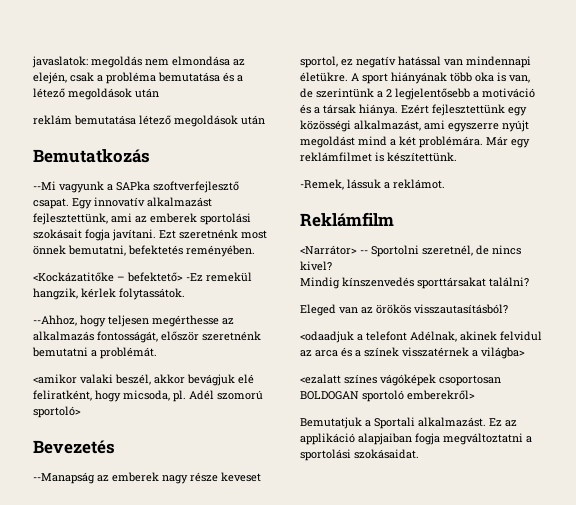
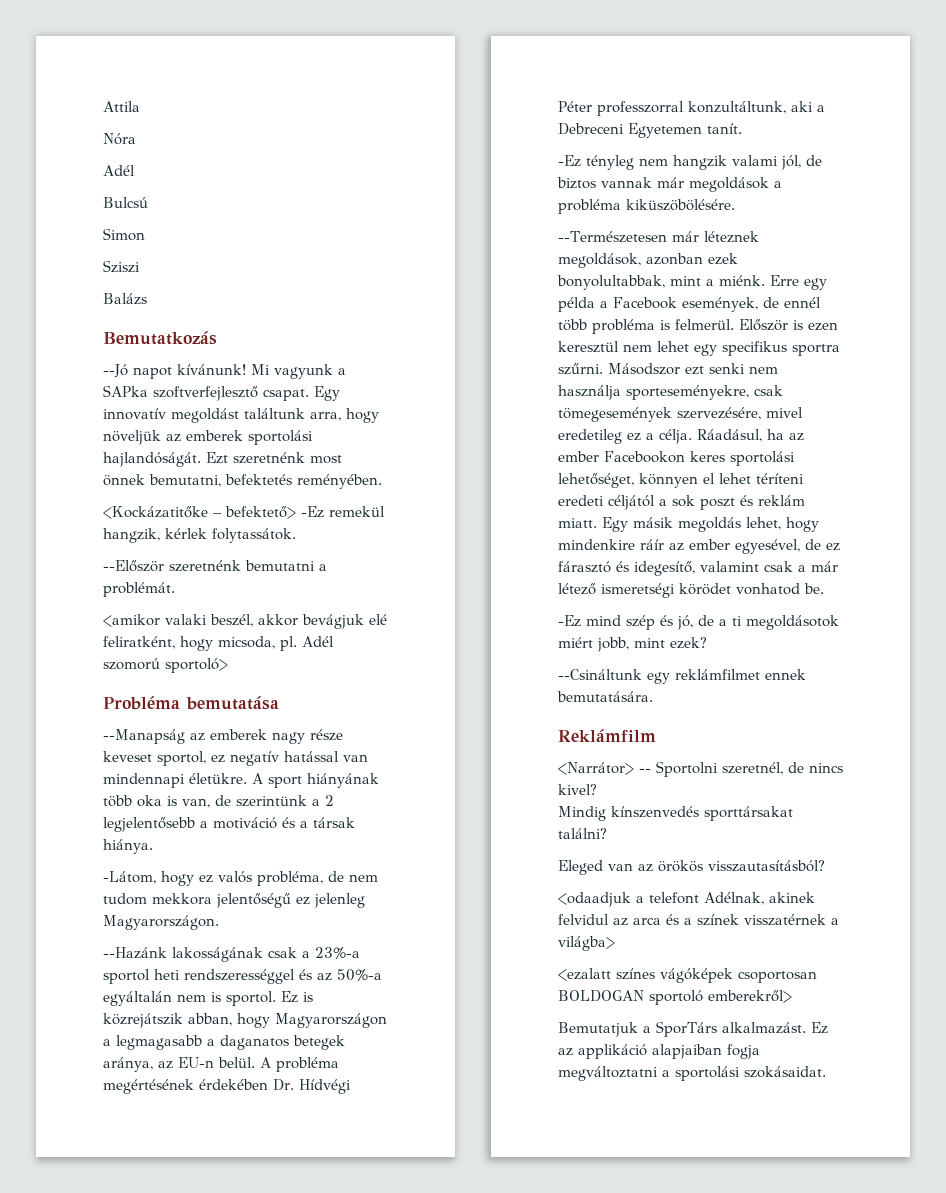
[32,56,245,68] [33,72,243,84] [33,88,159,100] [33,115,265,127] [33,149,150,163] [33,181,56,190] javaslatok: megoldás nem elmondása az elején, csak a probléma bemutatása és a létező megoldások után // reklám bemutatása létező megoldások után // Bemutatkozás // --Mi -> [103,101,140,112] [103,133,136,145] [103,165,135,176] [103,197,148,208] [103,228,145,241] [103,260,140,273] [103,293,147,305] [103,331,217,345] [103,364,270,379] Attila // Nóra // Adél // Bulcsú // Simon // Sziszi // Balázs // Bemutatkozás // --Jó napot kívánunk! Mi
[147,197,212,207] [33,213,251,225] [33,229,156,241] alkalmazást fejlesztettünk, ami az emberek sportolási szokásait fogja javítani. -> [171,408,379,423] [103,430,313,445] [103,452,201,467] megoldást találtunk arra, hogy növeljük az emberek sportolási hajlandóságát.
[33,315,234,327] [33,331,199,343] --Ahhoz, hogy teljesen megérthesse az alkalmazás fontosságát, először -> [103,560,164,572] --Először
[33,440,115,454] Bevezetés -> [103,696,279,710] Probléma bemutatása
[401,104,527,116] [300,120,529,132] [300,136,530,148] [300,152,457,162] [300,179,445,190] Ezért fejlesztettünk egy közösségi alkalmazást, ami egyszerre nyújt megoldást mind a két problémára. Már egy reklámfilmet is készítettünk. // -Remek, lássuk a reklámot. -> [103,871,378,886] [103,893,365,908] [103,915,219,930] [103,947,360,962] [103,969,382,984] [103,991,313,1006] [103,1013,387,1028] [103,1035,345,1050] [103,1057,339,1072] [103,1079,351,1094] [558,101,825,116] [558,123,742,138] [558,155,822,170] [557,177,782,192] [558,199,735,214] [558,231,759,243] [558,253,738,268] [557,275,827,290] [558,297,821,312] [558,319,838,334] [558,341,840,356] [558,363,778,375] [558,385,783,400] [558,407,803,422] [558,429,804,444] [558,451,795,466] [558,473,804,488] [558,495,805,510] [558,517,819,532] [558,539,840,554] [558,561,838,576] [558,583,824,598] [558,615,839,630] [558,637,707,652] [558,669,806,684] [557,691,653,702] // -Látom, hogy ez valós probléma, de nem tudom mekkora jelentőségű ez jelenleg Magyarországon. // --Hazánk lakosságának csak a 23%-a sportol heti rendszerességgel és az 50%-a egyáltalán nem is sportol. Ez is közrejátszik abban, hogy Magyarországon a legmagasabb a daganatos betegek aránya, az EU-n belül. A probléma megértésének érdekében Dr. Hídvégi Péter professzorral konzultáltunk, aki a Debreceni Egyetemen tanít. // -Ez tényleg nem hangzik valami jól, de biztos vannak már megoldások a probléma kiküszöbölésére. // --Természetesen már léteznek megoldások, azonban ezek bonyolultabbak, mint a miénk. Erre egy példa a Facebook események, de ennél több probléma is felmerül. Először is ezen keresztül nem lehet egy specifikus sportra szűrni. Másodszor ezt senki nem használja sporteseményekre, csak tömegesemények szervezésére, mivel eredetileg ez a célja. Ráadásul, ha az ember Facebookon keres sportolási lehetőséget, könnyen el lehet téríteni eredeti céljától a sok poszt és reklám miatt. Egy másik megoldás lehet, hogy mindenkire ráír az ember egyesével, de ez fárasztó és idegesítő, valamint csak a már létező ismeretségi körödet vonhatod be. // -Ez mind szép és jó, de a ti megoldásotok miért jobb, mint ezek? // --Csináltunk egy reklámfilmet ennek bemutatására.
[374,417,415,429] Sportali -> [656,1021,717,1037] SporTárs

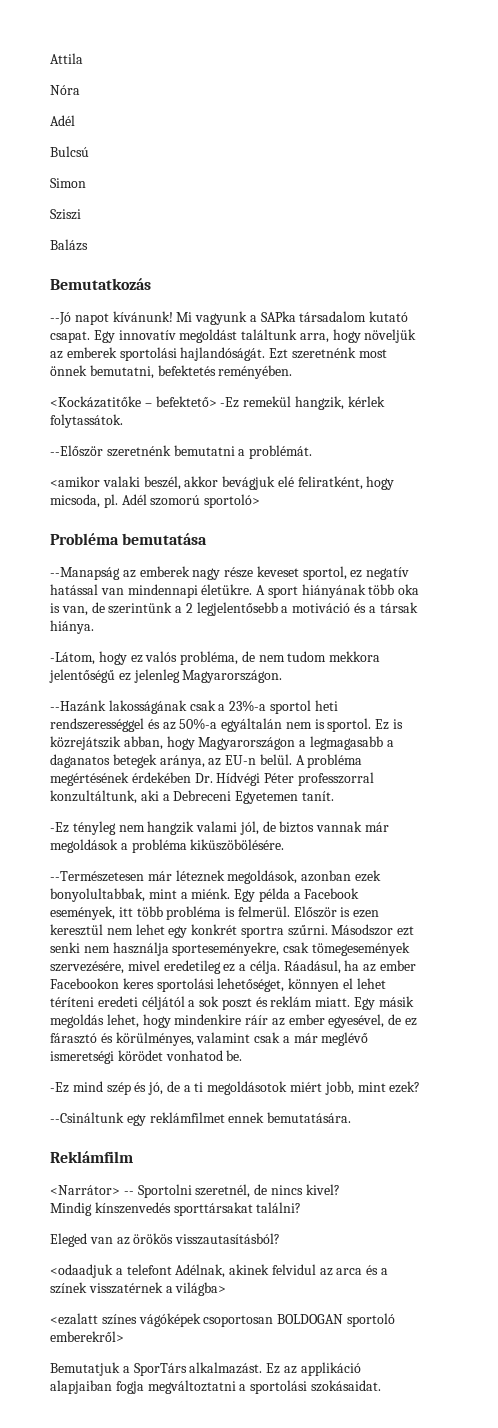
[153,386,258,401] szoftverfejlesztő -> [299,311,409,322] társadalom kutató
[770,275,827,290] Erre egy -> [234,889,256,902] Egy
[763,297,821,308] de ennél -> [118,907,133,917] itt
[722,341,787,356] specifikus -> [191,924,238,935] konkrét
[634,561,695,576] idegesítő, -> [115,1032,194,1046] körülményes,
[558,583,596,595] létező -> [321,1032,369,1046] meglévő

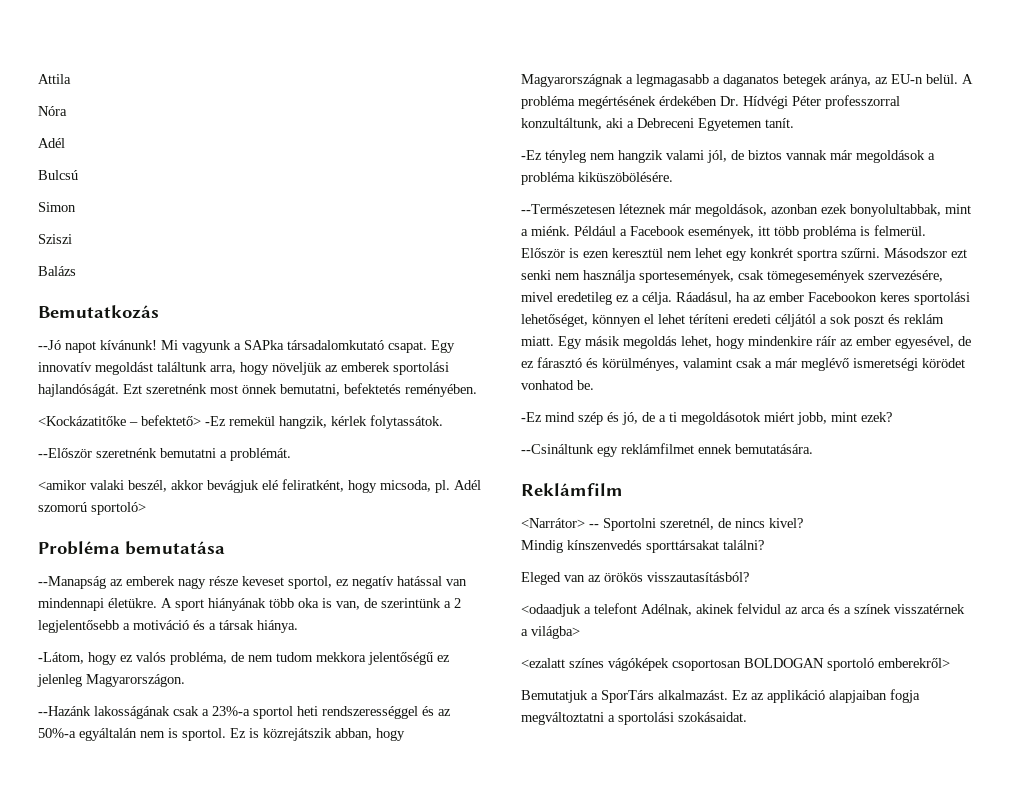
[299,311,409,322] társadalom kutató -> [287,340,384,350] társadalomkutató
[198,737,296,750] Magyarországon -> [521,74,623,87] Magyarországnak
[147,870,225,882] már léteznek -> [619,204,691,214] léteznek már
[234,888,290,902] Egy példa -> [574,226,616,236] Például
[172,942,280,956] sporteseményekre, -> [639,270,734,283] sportesemények,

